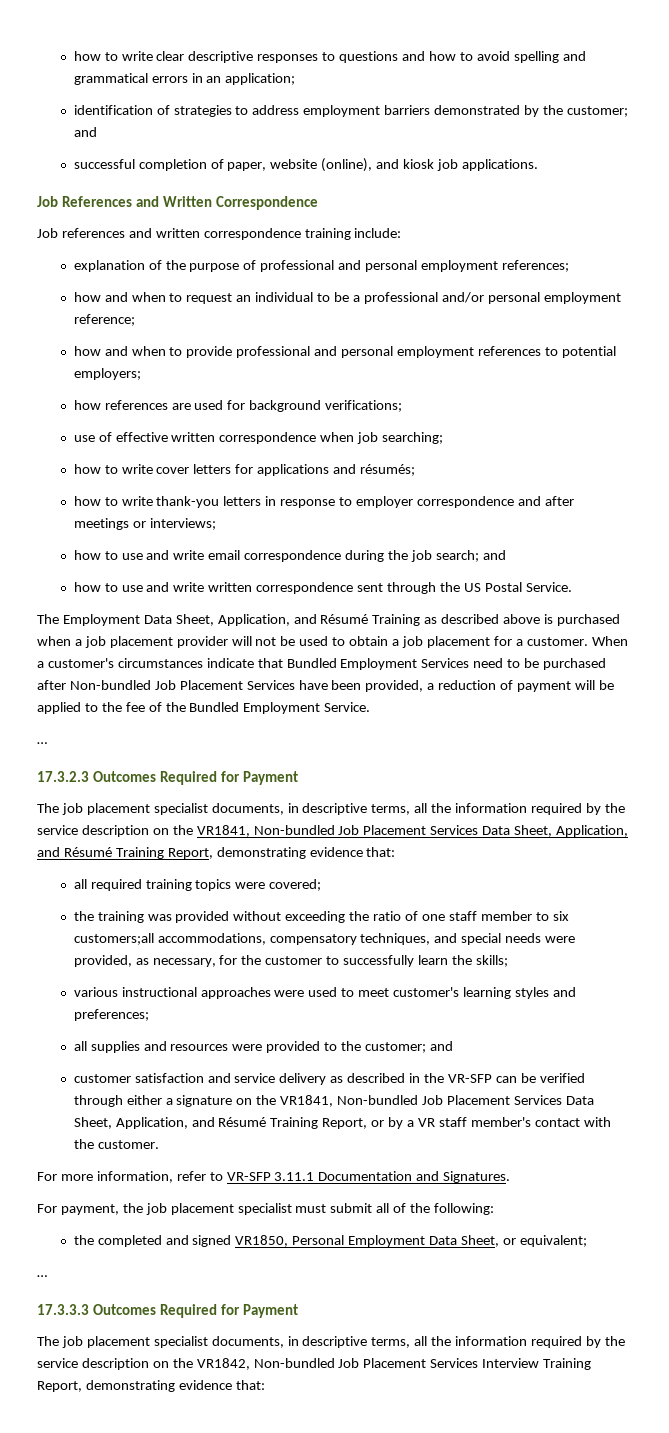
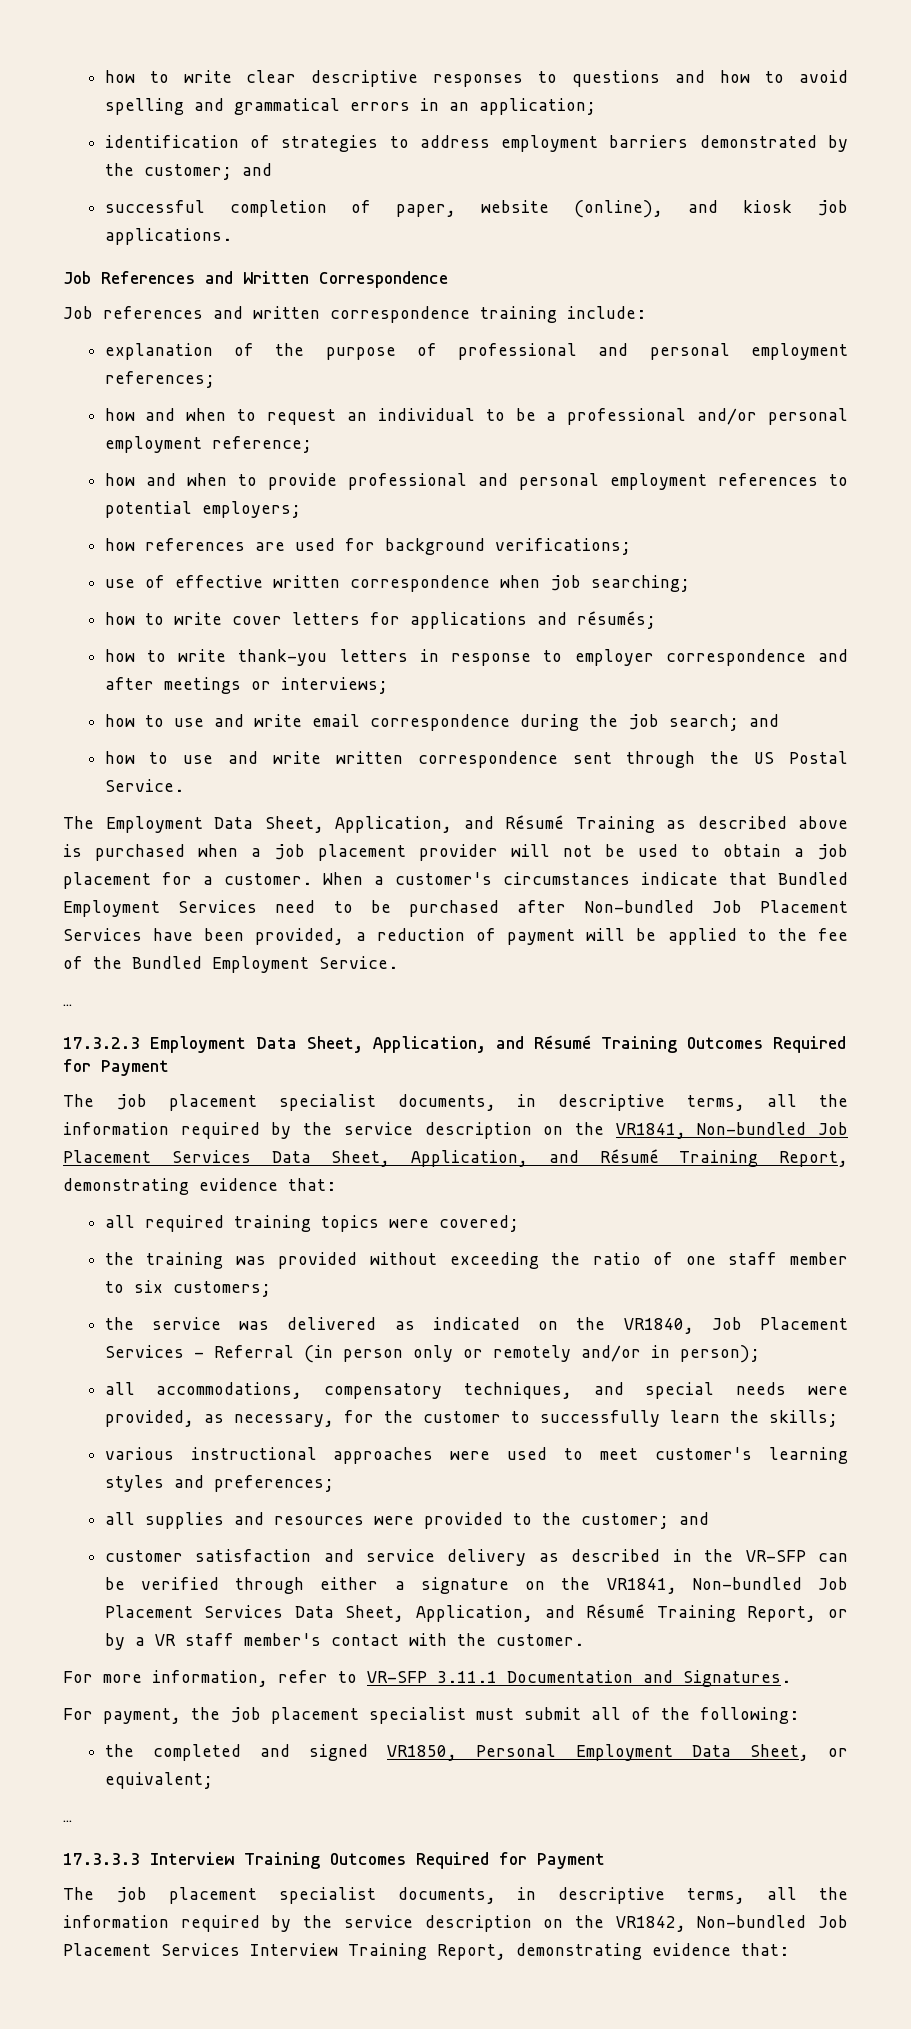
(89, 776) none -> [150,1035,677,1053] Employment Data Sheet, Application, and Résumé Training
[73,933,154,945] customers;all -> [172,1281,271,1297] [104,1317,848,1334] [104,1345,760,1363] [104,1382,135,1395] customers; // the service was delivered as indicated on the VR1840, Job Placement Services - Referral (in person only or remotely and/or in person); // all
(89, 1309) none -> [150,1852,320,1869] Interview Training

